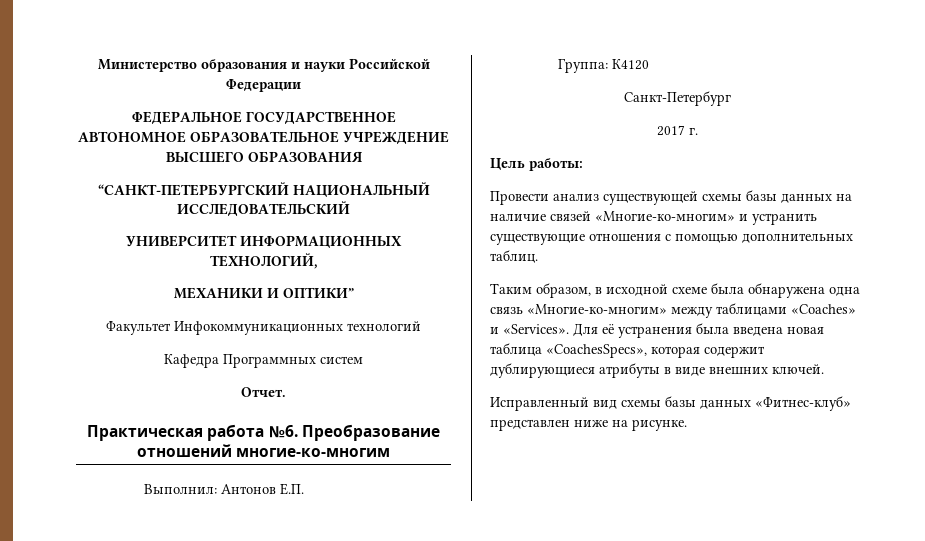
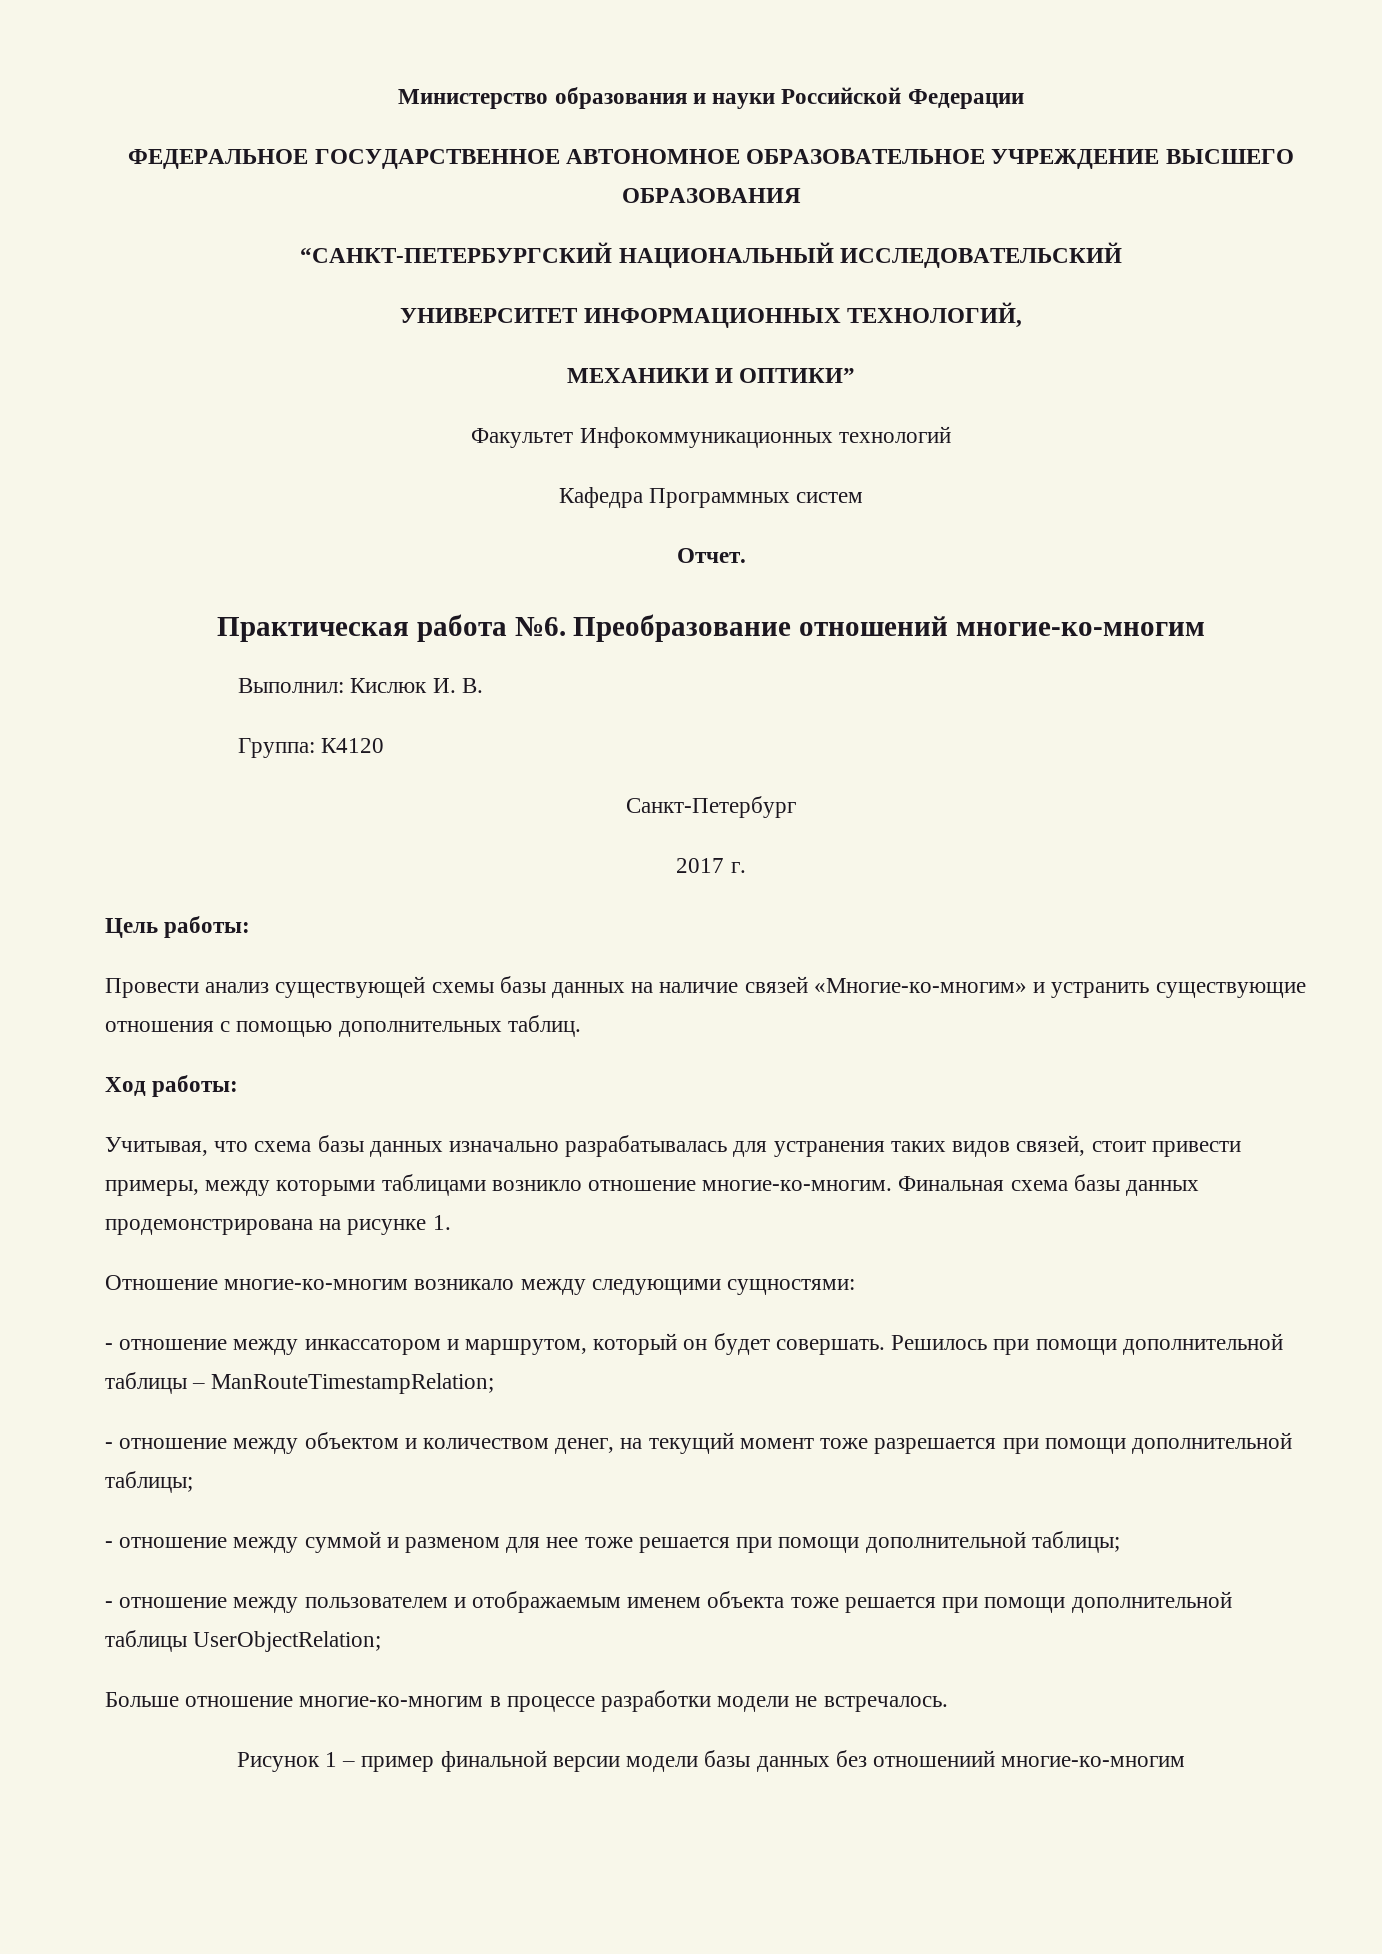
[220,483,304,495] Антонов Е.П. -> [350,678,483,693] Кислюк И. В.
[490,283,860,298] [490,303,856,318] [490,323,824,338] [490,343,765,358] [490,363,824,378] [490,396,851,411] [490,419,687,431] Таким образом, в исходной схеме была обнаружена одна связь «Многие-ко-многим» между таблицами «Coaches» и «Services». Для её устранения была введена новая таблица «CoachesSpecs», которая содержит дублирующиеся атрибуты в виде внешних ключей. // Исправленный вид схемы базы данных «Фитнес-клуб» представлен ниже на рисунке. -> [105,1075,239,1097] [105,1135,1241,1157] [105,1174,1200,1196] [105,1215,451,1235] [105,1275,856,1295] [105,1333,1283,1355] [105,1372,495,1394] [105,1432,1292,1454] [105,1471,193,1493] [105,1531,1120,1553] [105,1591,1232,1613] [105,1630,382,1652] [105,1690,948,1712] [236,1750,1186,1772] Ход работы: // Учитывая, что схема базы данных изначально разрабатывалась для устранения таких видов связей, стоит привести примеры, между которыми таблицами возникло отношение многие-ко-многим. Финальная схема базы данных продемонстрирована на рисунке 1. // Отношение многие-ко-многим возникало между следующими сущностями: // - отношение между инкассатором и маршрутом, который он будет совершать. Решилось при помощи дополнительной таблицы – ManRouteTimestampRelation; // - отношение между объектом и количеством денег, на текущий момент тоже разрешается при помощи дополнительной таблицы; // - отношение между суммой и разменом для нее тоже решается при помощи дополнительной таблицы; // - отношение между пользователем и отображаемым именем объекта тоже решается при помощи дополнительной таблицы UserObjectRelation; // Больше отношение многие-ко-многим в процессе разработки модели не встречалось. // Рисунок 1 – пример финальной версии модели базы данных без отношениий многие-ко-многим

